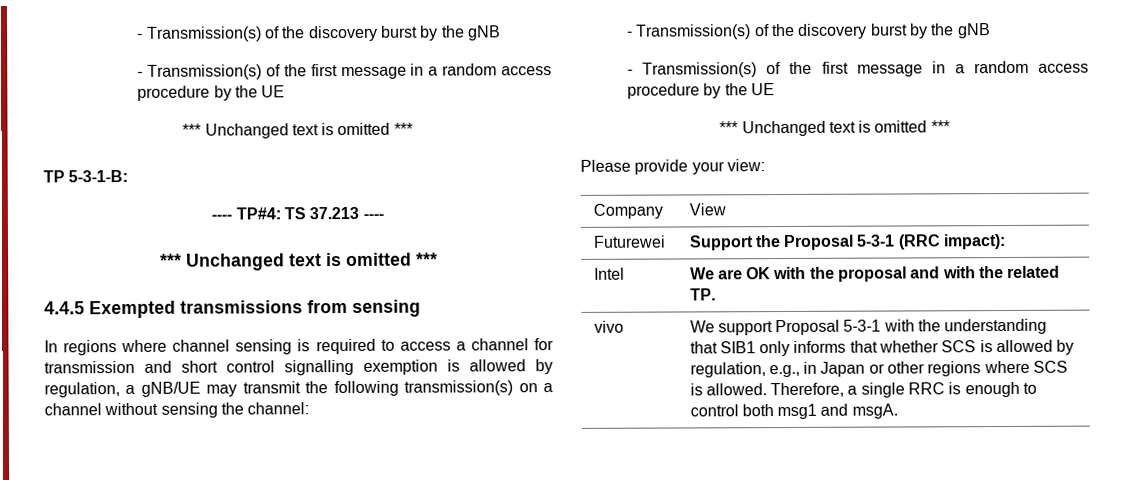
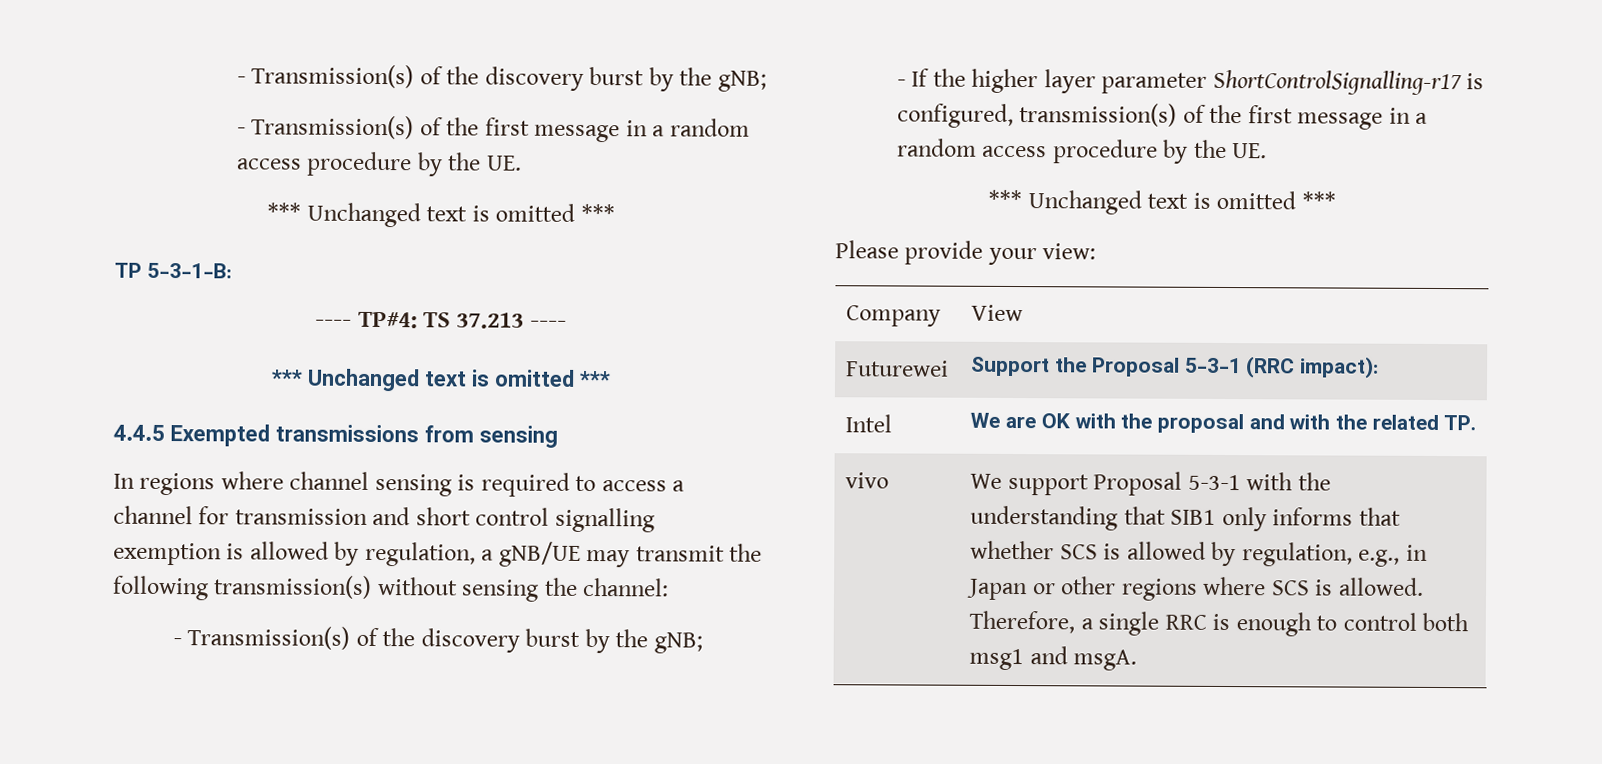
[137,25,501,42] - Transmission(s) of the discovery burst by the gNB -> [236,64,767,92] - Transmission(s) of the discovery burst by the gNB;
[261,85,286,98] UE -> [485,155,522,171] UE.
[518,383,553,393] [44,403,102,416] on a channel -> (373, 587) none
[957,23,991,39] [627,62,758,78] gNB // - Transmission(s) -> [653,632,703,654] [896,68,1485,96] [896,103,1178,128] gNB; // - If the higher layer parameter ShortControlSignalling-r17 is configured, transmission(s)
[751,83,776,96] UE -> [1232,143,1268,159] UE.

